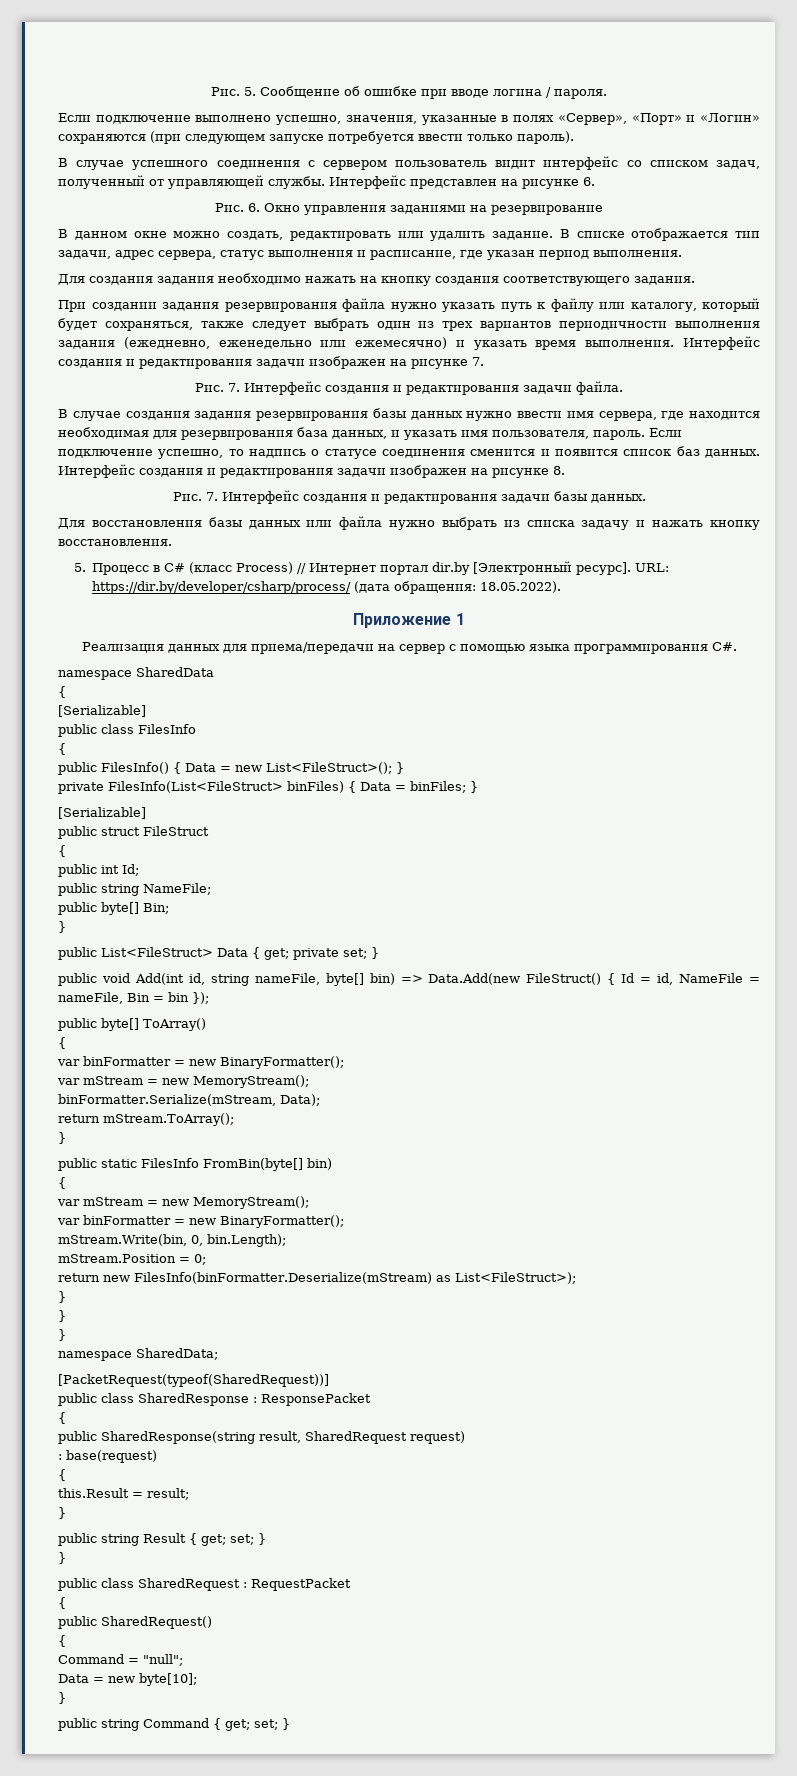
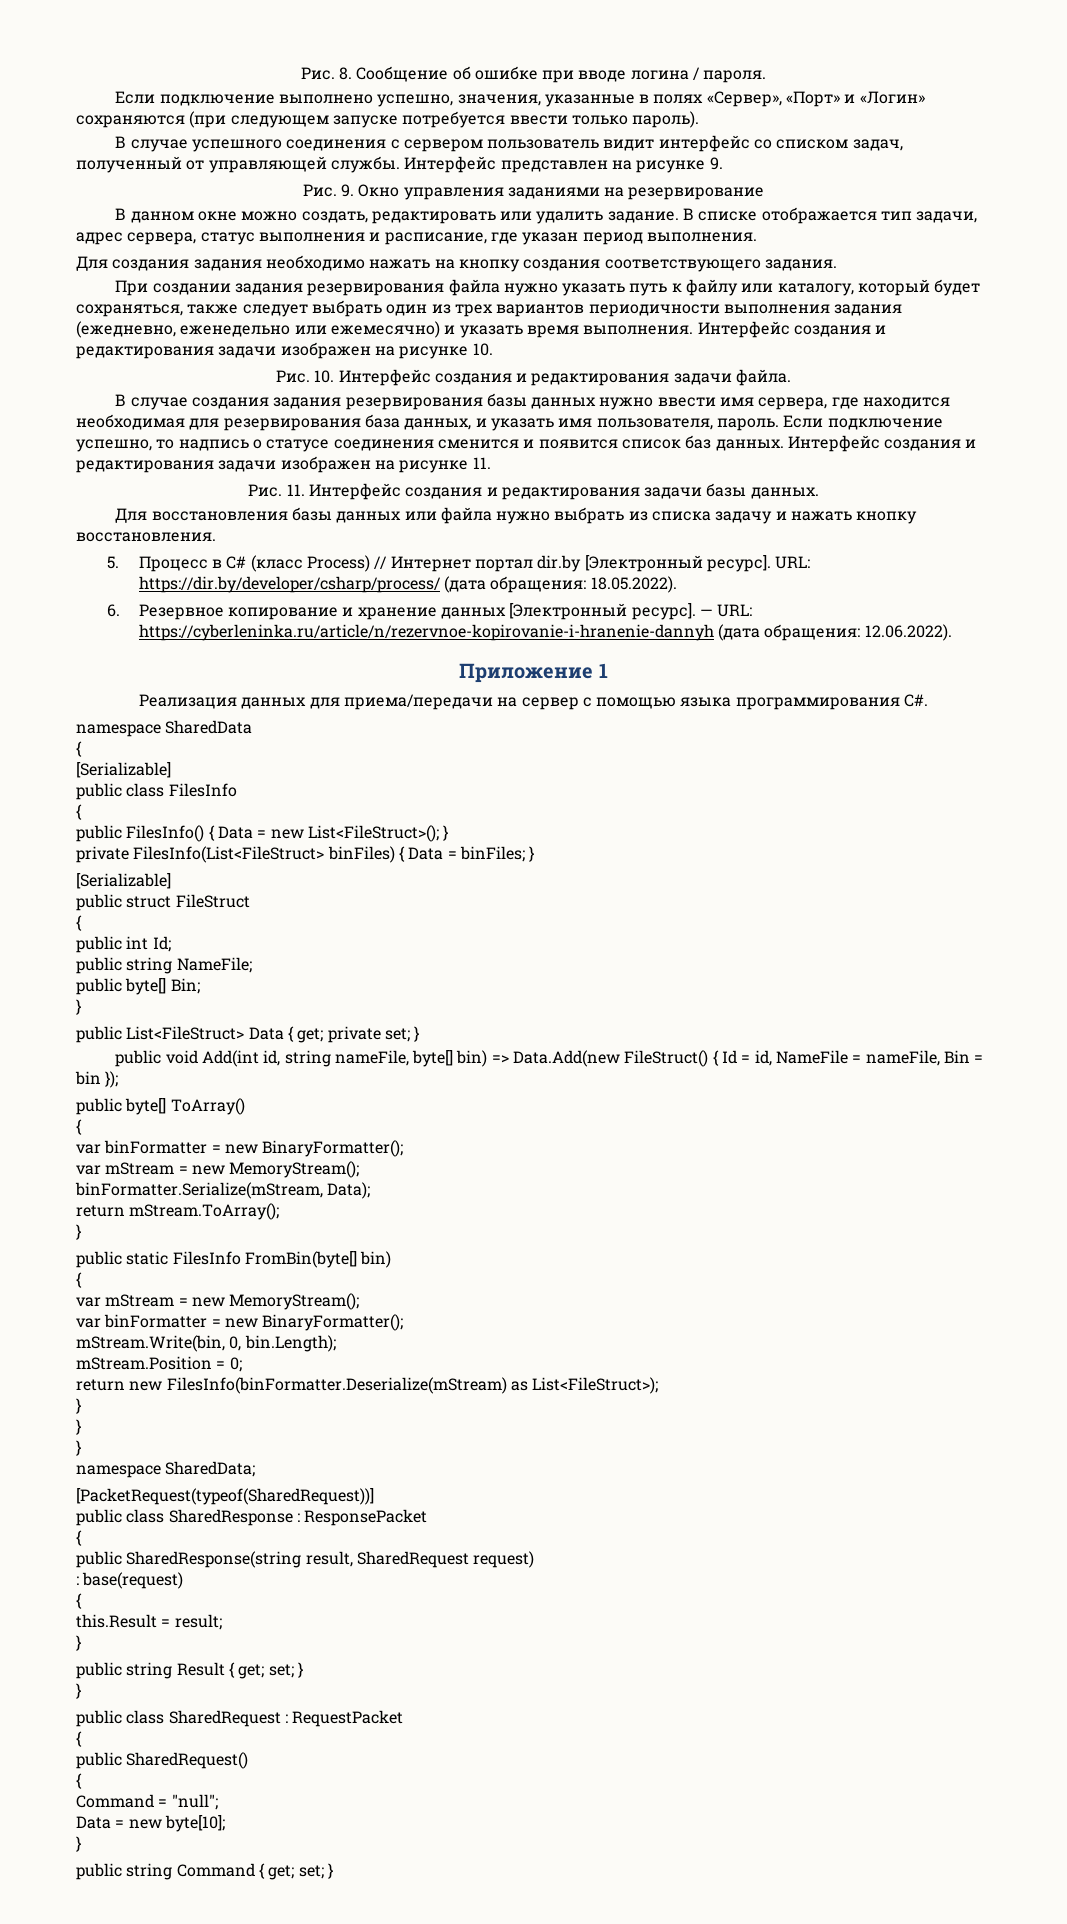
[211,87,256,96] Рис. 5. -> [300,67,352,80] Рис. 8.
[583,177,595,186] [215,203,260,212] 6. // Рис. 6. -> [709,157,723,170] [302,184,354,197] 9. // Рис. 9.
[472,357,484,366] [195,383,240,392] 7. // Рис. 7. -> [472,343,493,356] [275,370,335,383] 10. // Рис. 10.
[553,466,565,475] [172,492,218,501] 8. // Рис. 7. -> [472,457,491,469] [248,484,305,497] 11. // Рис. 11.
(561, 587) none -> [107,603,753,620] [138,624,952,641] // 6. Резервное копирование и хранение данных [Электронный ресурс]. — URL: https://cyberleninka.ru/article/n/rezervnoe-kopirovanie-i-hranenie-dannyh (дата обращения: 12.06.2022).

